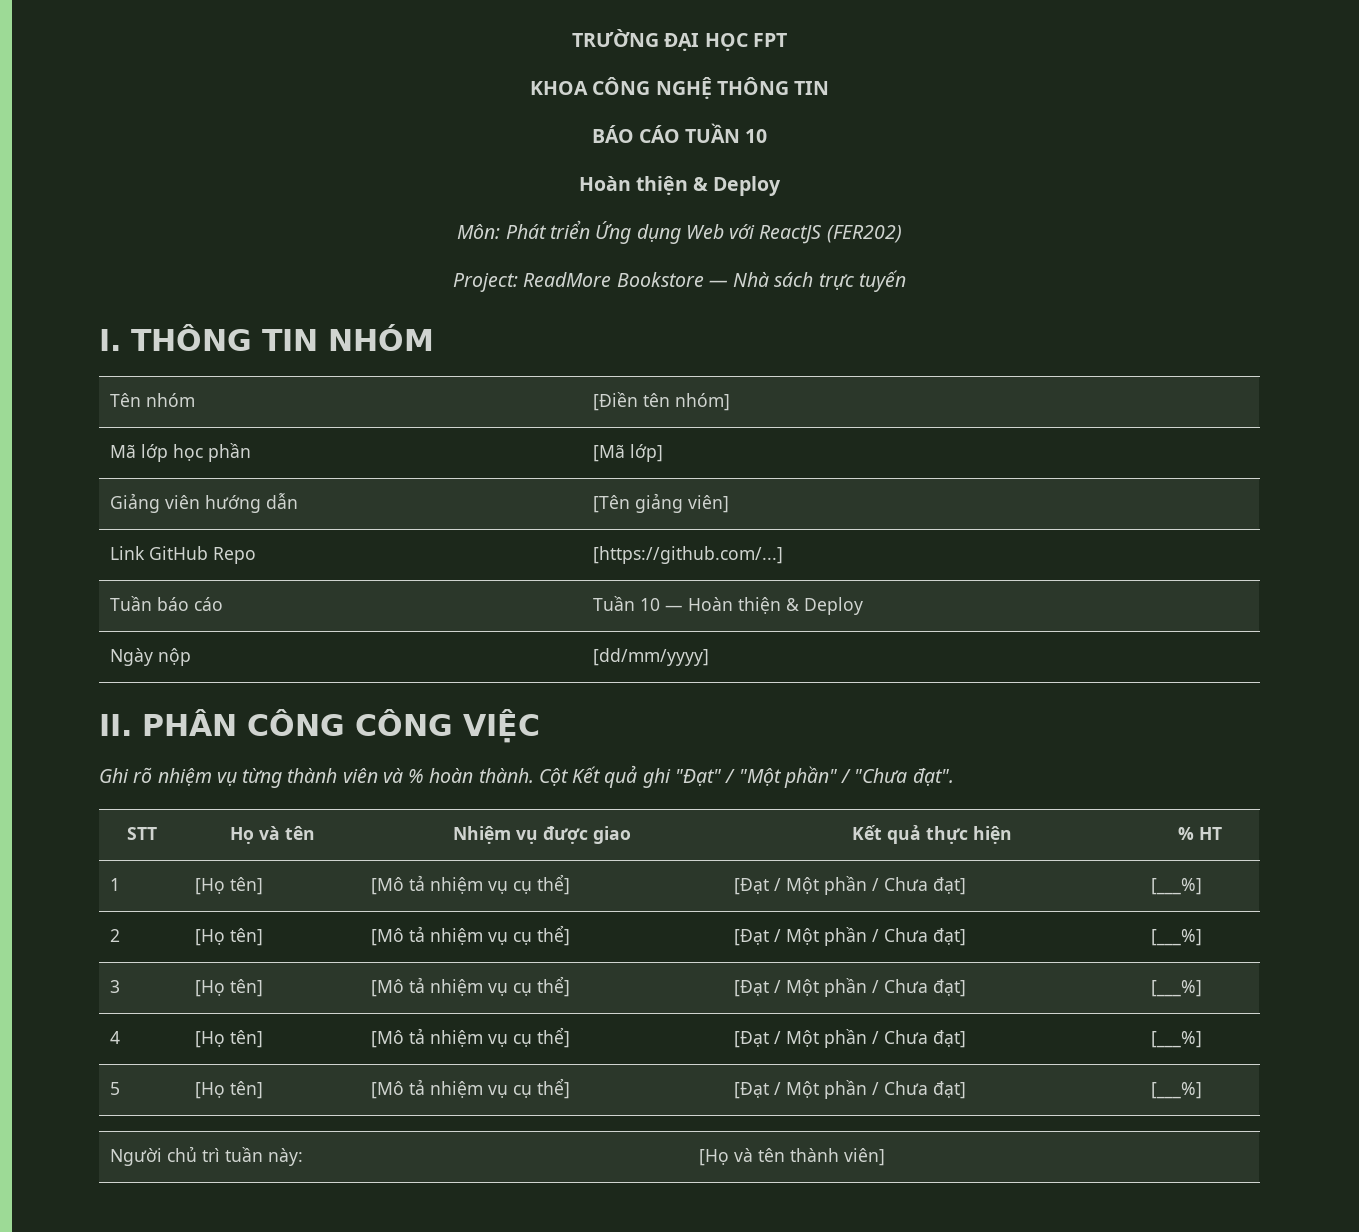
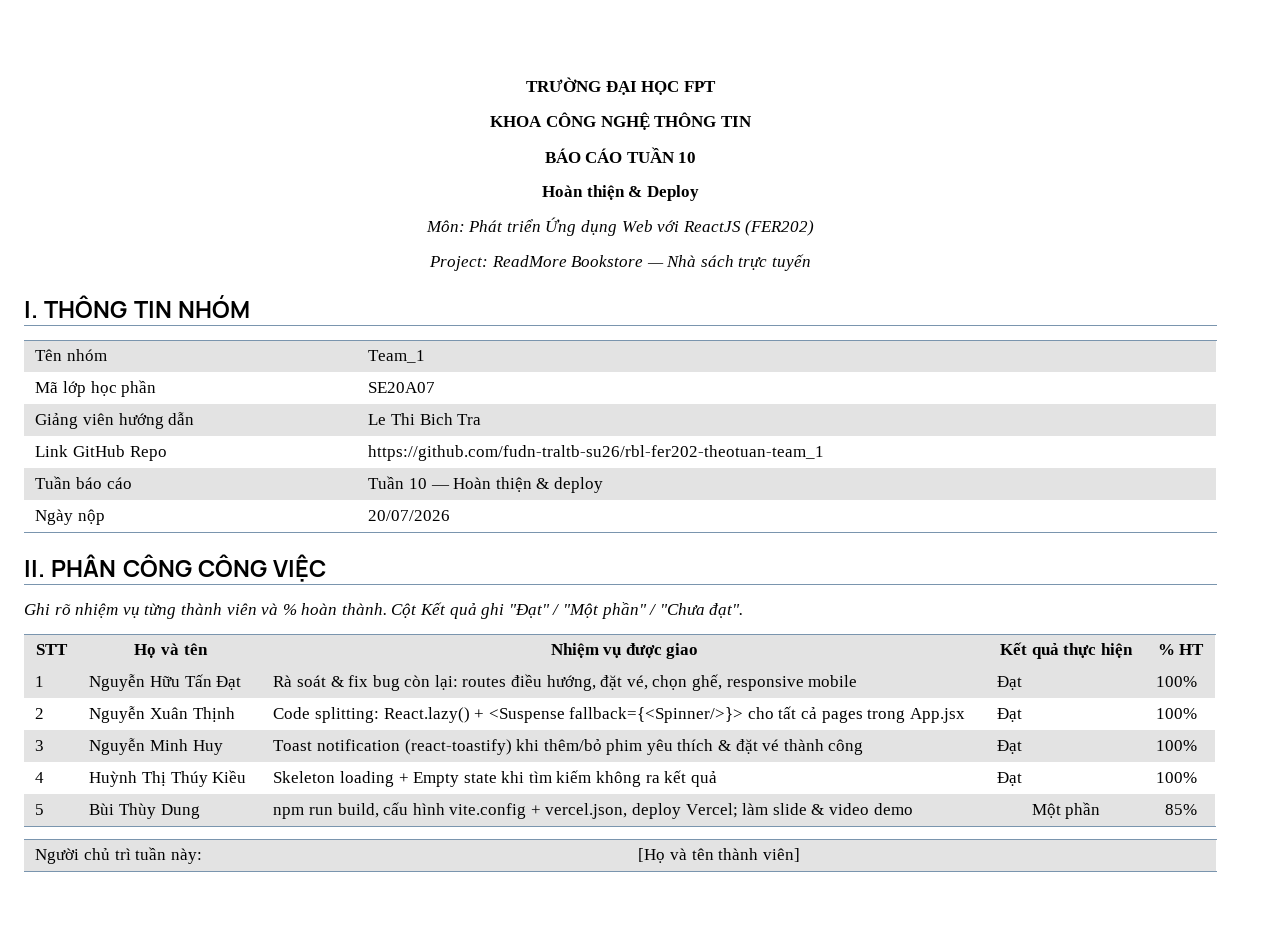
[593,392,731,411] [Điền tên nhóm] -> [368,350,426,363] Team_1
[593,444,664,462] [Mã lớp] -> [368,382,436,393] SE20A07
[593,493,730,513] [Tên giảng viên] -> [368,413,482,425] Le Thi Bich Tra
[593,546,784,564] [https://github.com/...] -> [368,445,825,461] https://github.com/fudn-traltb-su26/rbl-fer202-theotuan-team_1
[804,597,864,615] Deploy -> [553,477,603,493] deploy
[593,648,710,666] [dd/mm/yyyy] -> [368,510,451,521] 20/07/2026
[195,877,264,895] [371,874,571,895] [734,876,967,895] [1151,878,1203,895] [110,929,121,942] [195,928,264,946] [371,925,571,946] [734,927,967,946] [1151,929,1203,946] [110,980,121,993] [195,979,264,997] [371,976,571,997] [734,978,967,997] [1151,980,1203,997] [110,1031,121,1044] [195,1030,264,1048] [371,1027,571,1048] [734,1029,967,1048] [1151,1031,1203,1048] [110,1082,121,1095] [195,1081,264,1099] [371,1078,571,1099] [734,1080,967,1099] [1151,1082,1203,1099] [Họ tên] | [Mô tả nhiệm vụ cụ thể] | [Đạt / Một phần / Chưa đạt] | [___%] // 2 | [Họ tên] | [Mô tả nhiệm vụ cụ thể] | [Đạt / Một phần / Chưa đạt] | [___%] // 3 | [Họ tên] | [Mô tả nhiệm vụ cụ thể] | [Đạt / Một phần / Chưa đạt] | [___%] // 4 | [Họ tên] | [Mô tả nhiệm vụ cụ thể] | [Đạt / Một phần / Chưa đạt] | [___%] // 5 | [Họ tên] | [Mô tả nhiệm vụ cụ thể] | [Đạt / Một phần / Chưa đạt] | [___%] -> [89,674,242,691] [273,674,858,691] [997,676,1023,690] [1156,676,1198,687] [35,708,45,719] [89,706,235,723] [273,706,965,723] [997,708,1023,722] [1156,708,1198,719] [35,740,45,751] [89,738,223,755] [273,739,864,755] [997,740,1023,754] [1156,740,1198,751] [35,772,45,783] [89,770,247,787] [273,770,717,787] [997,772,1023,786] [1156,772,1198,783] [35,804,45,815] [89,803,200,819] [273,802,913,819] [1031,802,1101,819] [1164,804,1197,815] Nguyễn Hữu Tấn Đạt | Rà soát & fix bug còn lại: routes điều hướng, đặt vé, chọn ghế, responsive mobile | Đạt | 100% // 2 | Nguyễn Xuân Thịnh | Code splitting: React.lazy() + <Suspense fallback={<Spinner/>}> cho tất cả pages trong App.jsx | Đạt | 100% // 3 | Nguyễn Minh Huy | Toast notification (react-toastify) khi thêm/bỏ phim yêu thích & đặt vé thành công | Đạt | 100% // 4 | Huỳnh Thị Thúy Kiều | Skeleton loading + Empty state khi tìm kiếm không ra kết quả | Đạt | 100% // 5 | Bùi Thùy Dung | npm run build, cấu hình vite.config + vercel.json, deploy Vercel; làm slide & video demo | Một phần | 85%

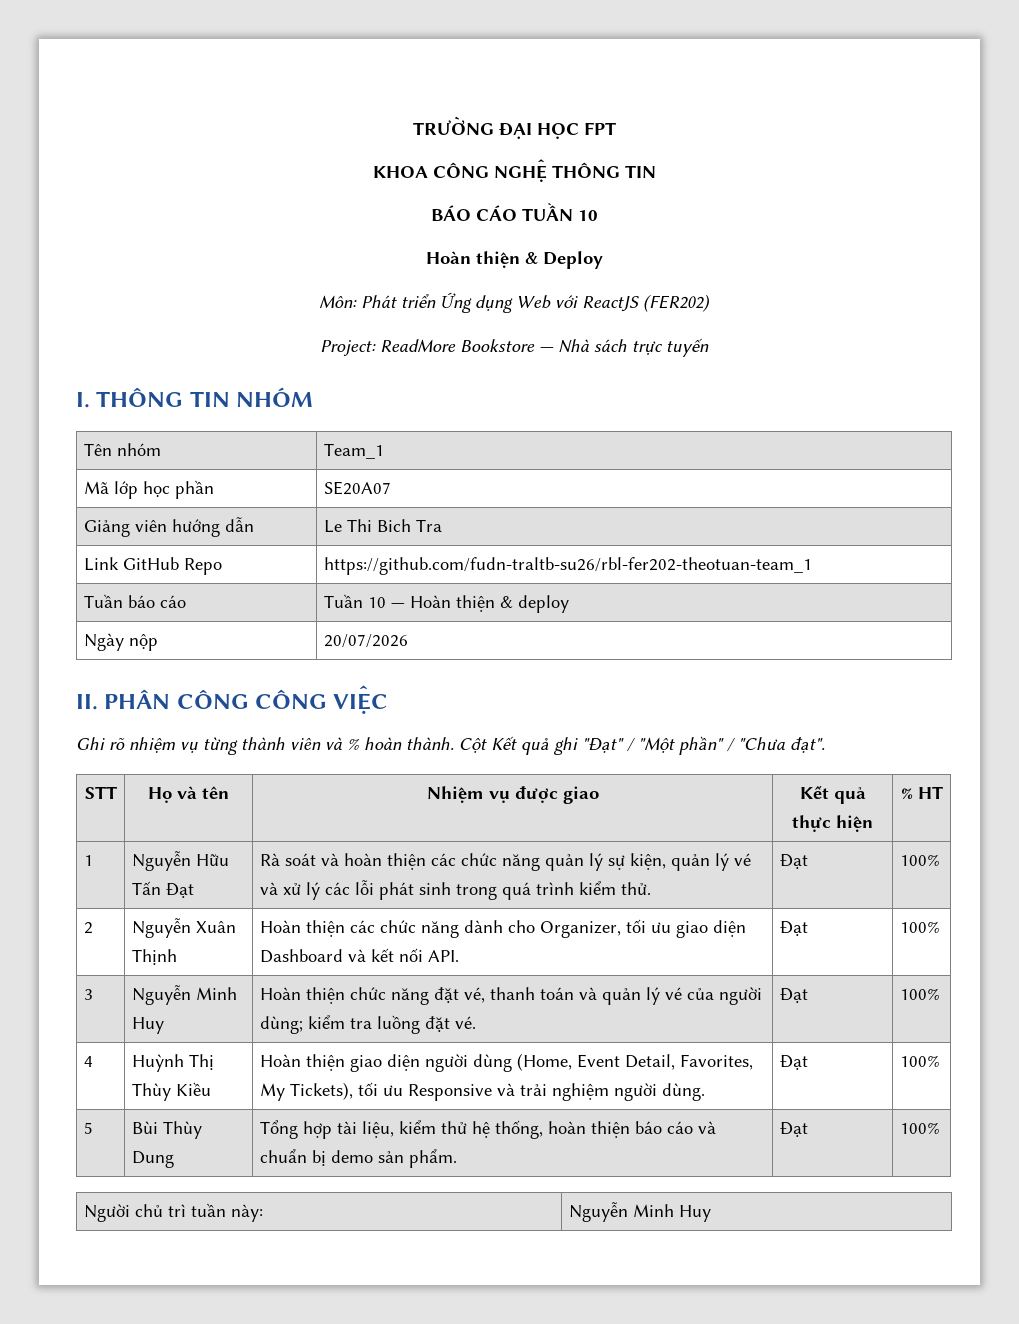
[330,674,858,691] & fix bug còn lại: routes điều hướng, đặt vé, chọn ghế, responsive mobile -> [320,853,751,871] [259,880,651,900] và hoàn thiện các chức năng quản lý sự kiện, quản lý vé và xử lý các lỗi phát sinh trong quá trình kiểm thử.
[273,706,965,723] Code splitting: React.lazy() + <Suspense fallback={<Spinner/>}> cho tất cả pages trong App.jsx -> [259,919,746,938] [259,948,459,963] Hoàn thiện các chức năng dành cho Organizer, tối ưu giao diện Dashboard và kết nối API.
[273,739,864,755] Toast notification (react-toastify) khi thêm/bỏ phim yêu thích & đặt vé thành công -> [259,987,762,1005] [259,1015,476,1034] Hoàn thiện chức năng đặt vé, thanh toán và quản lý vé của người dùng; kiểm tra luồng đặt vé.
[170,771,208,787] Thúy -> [131,1083,171,1101] Thùy
[273,770,717,787] Skeleton loading + Empty state khi tìm kiếm không ra kết quả -> [259,1053,753,1072] [259,1082,705,1101] Hoàn thiện giao diện người dùng (Home, Event Detail, Favorites, My Tickets), tối ưu Responsive và trải nghiệm người dùng.
[273,802,913,819] [1031,802,1101,819] [1164,804,1197,815] npm run build, cấu hình vite.config + vercel.json, deploy Vercel; làm slide & video demo | Một phần | 85% -> [259,1120,716,1139] [259,1149,457,1168] [779,1122,808,1137] [899,1122,940,1134] Tổng hợp tài liệu, kiểm thử hệ thống, hoàn thiện báo cáo và chuẩn bị demo sản phẩm. | Đạt | 100%
[638,848,800,863] [Họ và tên thành viên] -> [568,1202,711,1222] Nguyễn Minh Huy

